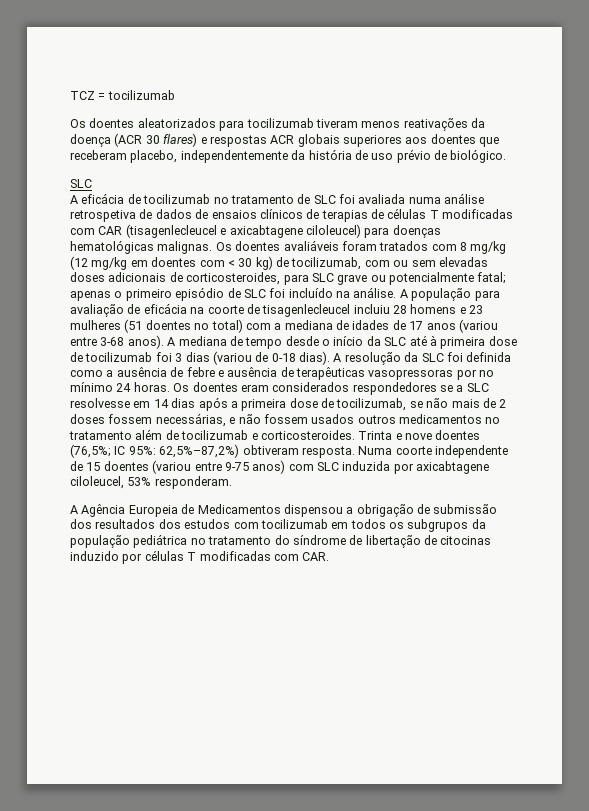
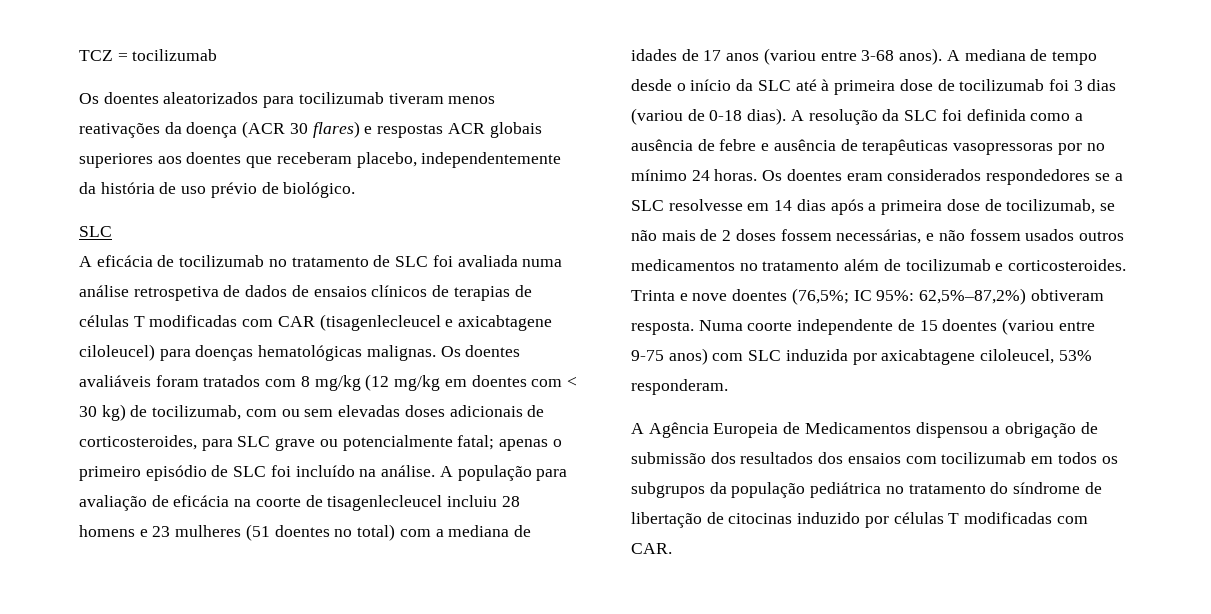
[184,519,231,529] estudos -> [847,453,901,464] ensaios

